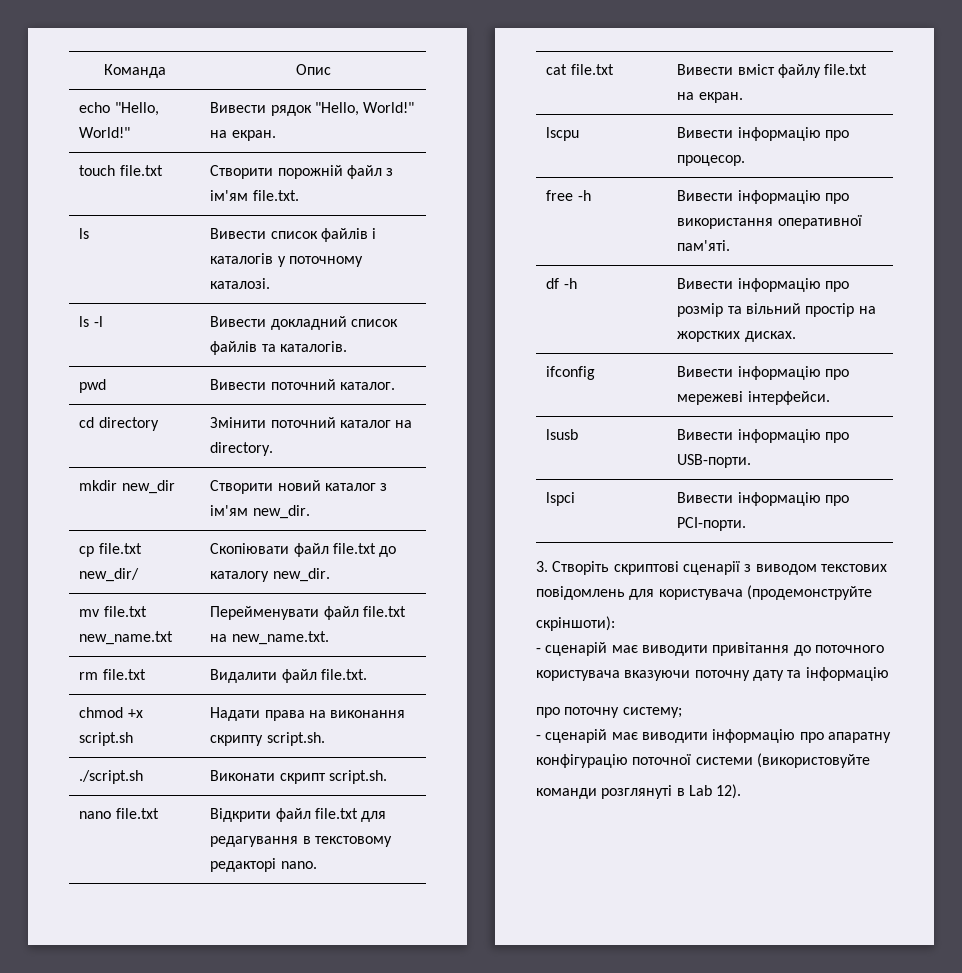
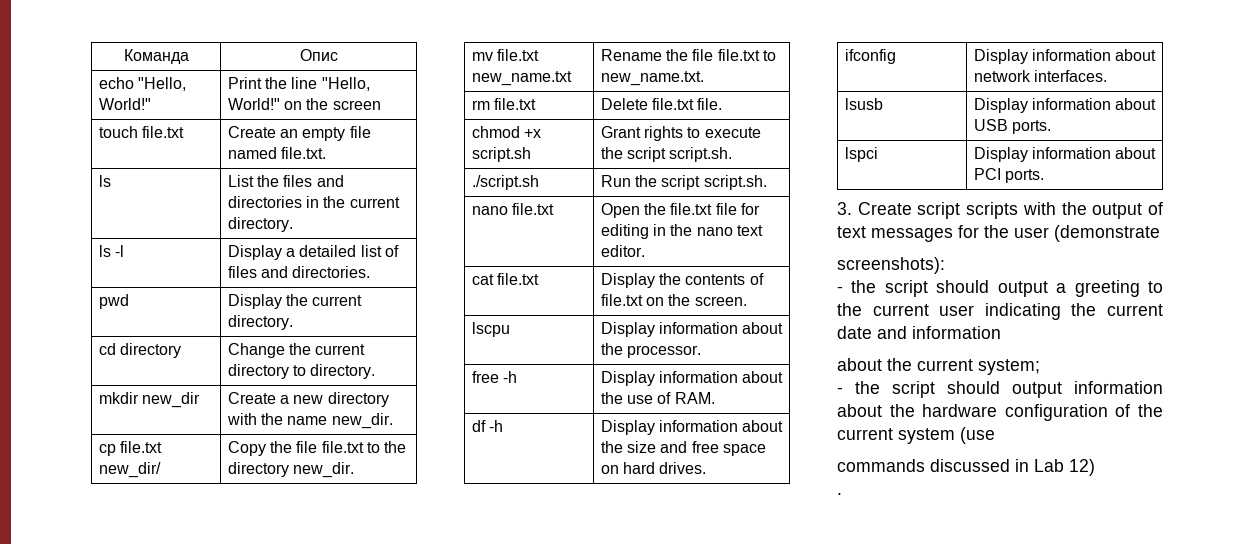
[210,102,415,116] [210,130,276,141] [79,165,163,176] [210,165,394,179] [210,190,299,201] [79,228,90,239] [210,228,377,242] [210,253,363,267] [210,278,271,289] [79,316,103,327] [210,316,398,330] [210,341,347,355] [79,379,107,393] [210,379,395,390] [79,417,159,431] [210,417,413,428] [210,442,274,456] [79,480,175,494] [210,480,388,494] [210,505,310,519] [79,543,142,557] [79,568,140,582] [210,543,397,557] [210,571,270,582] Вивести рядок "Hello, World!" на екран. // touch file.txt | Створити порожній файл з ім'ям file.txt. // ls | Вивести список файлів і каталогів у поточному каталозі. // ls -l | Вивести докладний список файлів та каталогів. // pwd | Вивести поточний каталог. // cd directory | Змінити поточний каталог на directory. // mkdir new_dir | Створити новий каталог з ім'ям new_dir. // cp file.txt new_dir/ | Скопіювати файл file.txt до каталогу -> [227,77,370,91] [227,98,381,110] [98,126,184,138] [227,126,371,141] [227,147,326,159] [98,175,111,187] [227,175,344,187] [227,196,400,208] [227,217,293,232] [98,245,124,257] [227,245,399,260] [227,266,371,278] [98,294,129,309] [227,294,363,309] [227,315,293,330] [98,343,181,358] [227,343,366,358] [227,364,376,379] [98,392,200,408] [227,392,389,407] [226,413,393,429] [98,441,162,456] [98,462,161,478] [227,441,407,456] [227,462,289,477] Print the line "Hello, World!" on the screen // touch file.txt | Create an empty file named file.txt. // ls | List the files and directories in the current directory. // ls -l | Display a detailed list of files and directories. // pwd | Display the current directory. // cd directory | Change the current directory to directory. // mkdir new_dir | Create a new directory with the name new_dir. // cp file.txt new_dir/ | Copy the file file.txt to the directory
[210,606,406,620] [210,634,228,642] Перейменувати файл file.txt на -> [600,49,776,61] Rename the file file.txt to
[210,669,367,683] Видалити файл file.txt. -> [600,98,723,110] Delete file.txt file.
[210,707,406,721] [210,735,264,746] Надати права на виконання скрипту -> [600,126,761,141] [600,147,666,162] Grant rights to execute the script
[210,770,326,784] Виконати скрипт -> [600,175,701,190] Run the script
[210,808,387,822] [210,836,392,847] [210,858,317,872] [546,64,614,75] [677,64,868,78] [677,92,743,103] [546,127,580,141] [677,127,849,141] [677,155,746,166] [546,190,591,201] [677,190,849,204] [677,215,862,229] [677,240,731,251] [546,278,577,289] [677,278,849,292] [677,303,876,317] [677,331,796,342] [546,366,596,380] [677,366,849,380] [677,391,830,405] [546,429,579,440] [677,429,849,443] [677,454,752,468] [546,492,576,506] [677,492,849,506] [677,517,747,531] [536,561,887,575] [536,585,872,600] [536,616,615,631] [536,642,884,656] [536,667,889,681] [536,707,682,718] [536,729,891,743] [536,753,870,768] [536,784,742,799] Відкрити файл file.txt для редагування в текстовому редакторі nano. // cat file.txt | Вивести вміст файлу file.txt на екран. // lscpu | Вивести інформацію про процесор. // free -h | Вивести інформацію про використання оперативної пам'яті. // df -h | Вивести інформацію про розмір та вільний простір на жорстких дисках. // ifconfig | Вивести інформацію про мережеві інтерфейси. // lsusb | Вивести інформацію про USB-порти. // lspci | Вивести інформацію про PCI-порти. // 3. Створіть скриптові сценарії з виводом текстових повідомлень для користувача (продемонструйте // скріншоти): // - сценарій має виводити привітання до поточного користувача вказуючи поточну дату та інформацію // про поточну систему; // - сценарій має виводити інформацію про апаратну конфігурацію поточної системи (використовуйте // команди розглянуті в Lab 12). -> [600,203,760,218] [600,224,763,239] [600,245,645,257] [471,273,539,285] [600,273,764,288] [600,294,747,306] [471,322,510,337] [600,322,784,337] [600,343,701,358] [471,371,517,383] [600,371,784,386] [600,392,715,404] [471,420,503,432] [600,420,784,435] [600,441,766,456] [600,462,707,474] [844,49,896,64] [973,49,1157,64] [973,70,1107,82] [844,98,883,110] [973,98,1157,113] [973,119,1051,134] [844,147,878,162] [973,147,1157,162] [973,168,1044,183] [837,202,1163,219] [837,225,1160,242] [837,257,945,274] [837,280,1163,297] [837,303,1163,320] [837,326,1001,339] [837,358,1040,375] [837,381,1163,398] [837,404,1163,421] [837,427,995,444] [837,459,1095,476] [837,493,842,495] Open the file.txt file for editing in the nano text editor. // cat file.txt | Display the contents of file.txt on the screen. // lscpu | Display information about the processor. // free -h | Display information about the use of RAM. // df -h | Display information about the size and free space on hard drives. // ifconfig | Display information about network interfaces. // lsusb | Display information about USB ports. // lspci | Display information about PCI ports. // 3. Create script scripts with the output of text messages for the user (demonstrate // screenshots): // - the script should output a greeting to the current user indicating the current date and information // about the current system; // - the script should output information about the hardware configuration of the current system (use // commands discussed in Lab 12) // .

